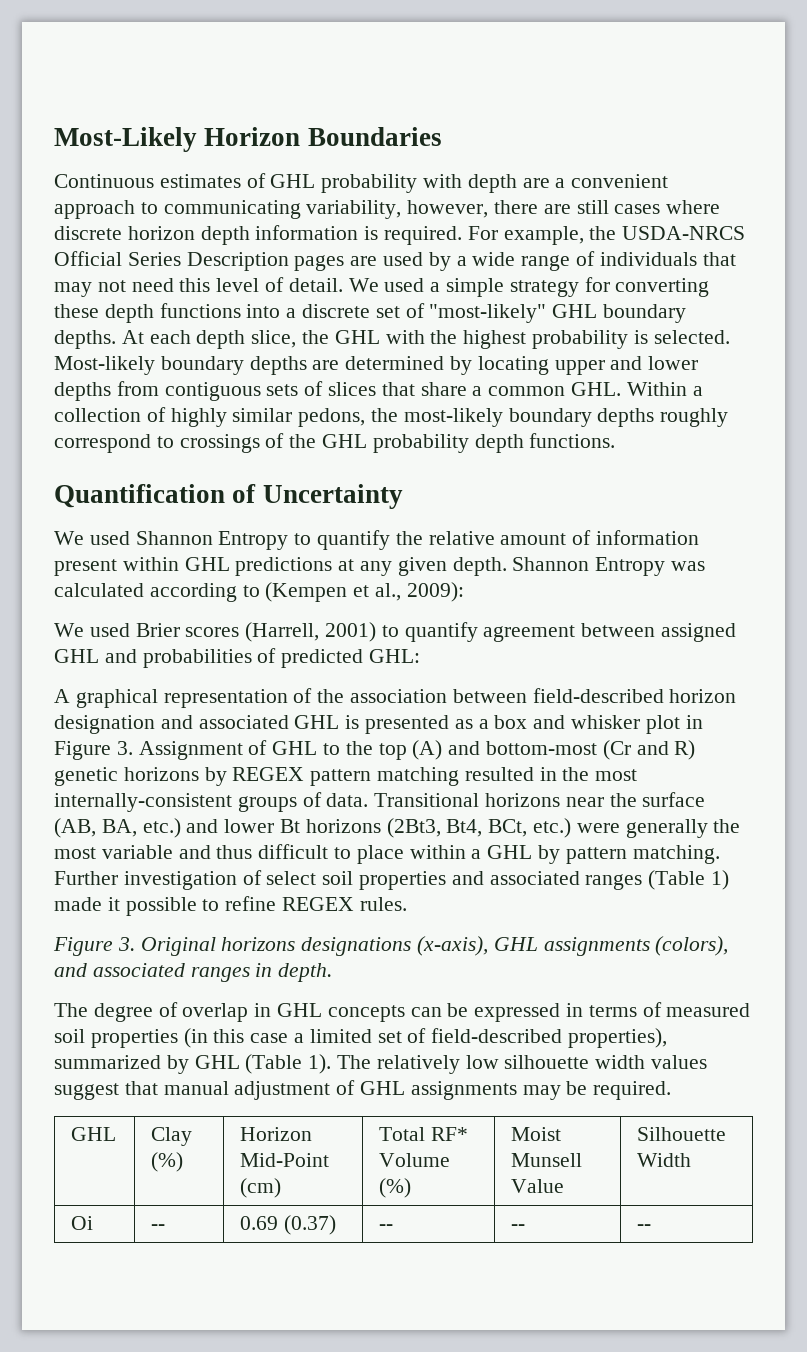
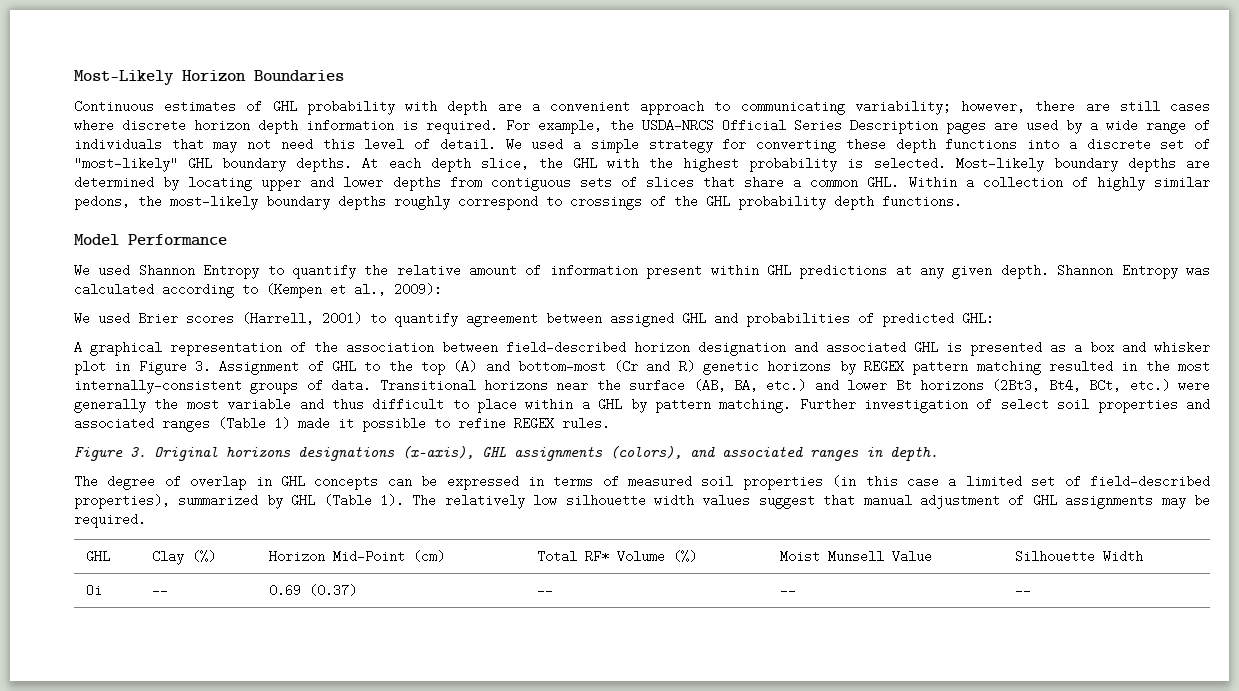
[306,200,402,219] variability, -> [854,100,951,115] variability;
[54,484,403,509] Quantification of Uncertainty -> [74,234,227,246] Model Performance

